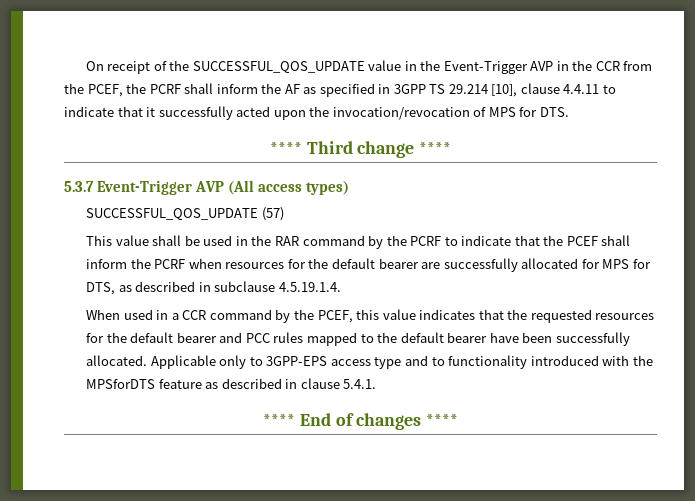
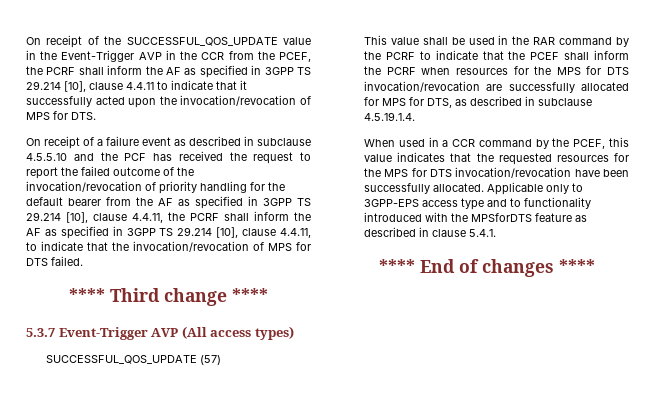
(569, 112) none -> [26,136,311,149] [26,151,311,164] [26,166,194,179] [26,181,285,194] [26,196,311,209] [26,211,311,223] [26,226,311,239] [26,241,311,252] [26,256,83,266] // On receipt of a failure event as described in subclause 4.5.5.10 and the PCF has received the request to report the failed outcome of the invocation/revocation of priority handling for the default bearer from the AF as specified in 3GPP TS 29.214 [10], clause 4.4.11, the PCRF shall inform the AF as specified in 3GPP TS 29.214 [10], clause 4.4.11, to indicate that the invocation/revocation of MPS for DTS failed.
[331,258,419,269] default bearer -> [556,66,629,75] [364,81,481,92] MPS for DTS invocation/revocation
[130,332,488,346] default bearer and PCC rules mapped to the default bearer -> [384,167,572,178] MPS for DTS invocation/revocation

